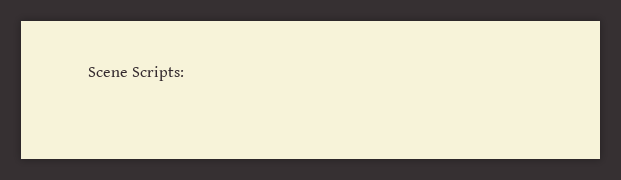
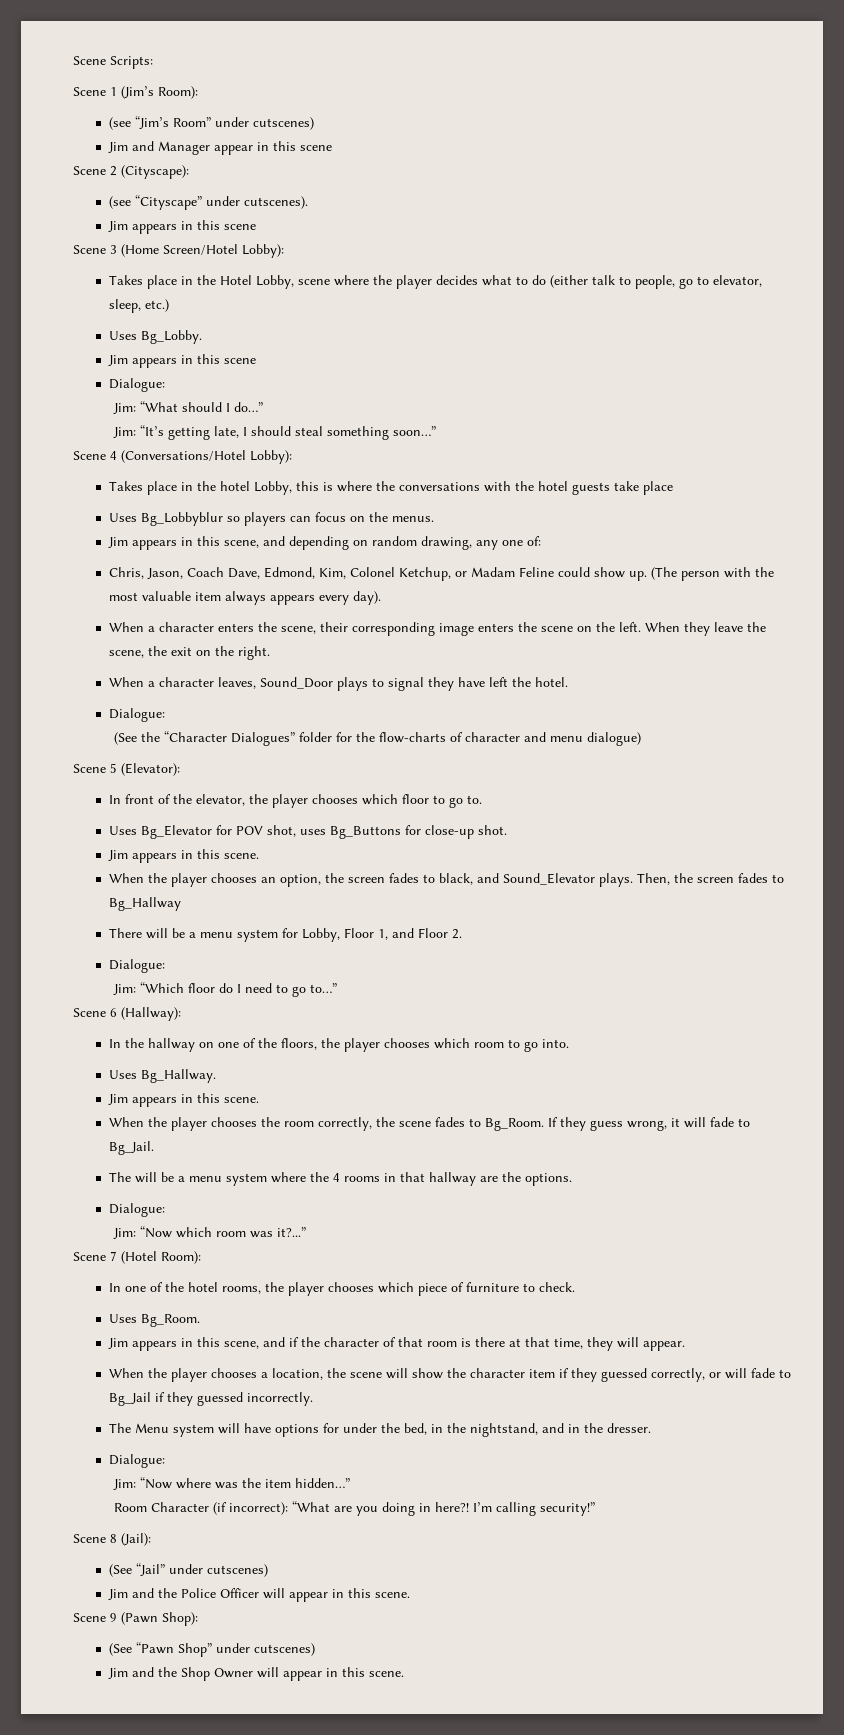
(185, 73) none -> [73,86,198,99] [108,116,314,130] [107,141,332,155] [73,165,189,179] [108,195,308,210] [107,220,256,234] [73,244,284,258] [108,275,762,289] [108,299,169,313] [108,330,202,344] [107,354,256,368] [108,378,165,392] [112,401,263,414] [112,425,436,440] [73,450,292,464] [108,481,673,495] [108,512,434,526] [107,536,541,550] [108,567,774,581] [108,591,381,605] [108,622,766,636] [108,646,270,660] [108,677,568,691] [108,708,165,722] [113,731,641,746] [73,763,180,776] [108,794,482,808] [108,825,507,839] [107,849,259,863] [108,873,784,887] [108,897,181,911] [108,928,462,942] [108,959,165,973] [112,982,337,997] [73,1007,181,1021] [108,1038,569,1052] [108,1069,216,1083] [107,1093,259,1107] [108,1117,750,1131] [108,1141,154,1155] [108,1172,572,1186] [108,1203,165,1217] [112,1226,306,1239] [73,1251,201,1264] [108,1282,575,1296] [108,1314,200,1327] [107,1337,685,1351] [108,1368,791,1382] [108,1392,313,1406] [108,1423,651,1437] [108,1454,165,1468] [112,1477,350,1490] [113,1501,595,1516] [73,1533,151,1546] [108,1563,268,1577] [107,1588,410,1602] [73,1612,198,1626] [108,1642,315,1657] [107,1667,404,1681] // Scene 1 (Jim’s Room): // (see “Jim’s Room” under cutscenes) // Jim and Manager appear in this scene // Scene 2 (Cityscape): // (see “Cityscape” under cutscenes). // Jim appears in this scene // Scene 3 (Home Screen/Hotel Lobby): // Takes place in the Hotel Lobby, scene where the player decides what to do (either talk to people, go to elevator, sleep, etc.) // Uses Bg_Lobby. // Jim appears in this scene // Dialogue: // Jim: “What should I do…” // Jim: “It’s getting late, I should steal something soon…” // Scene 4 (Conversations/Hotel Lobby): // Takes place in the hotel Lobby, this is where the conversations with the hotel guests take place // Uses Bg_Lobbyblur so players can focus on the menus. // Jim appears in this scene, and depending on random drawing, any one of: // Chris, Jason, Coach Dave, Edmond, Kim, Colonel Ketchup, or Madam Feline could show up. (The person with the most valuable item always appears every day). // When a character enters the scene, their corresponding image enters the scene on the left. When they leave the scene, the exit on the right. // When a character leaves, Sound_Door plays to signal they have left the hotel. // Dialogue: // (See the “Character Dialogues” folder for the flow-charts of character and menu dialogue) // Scene 5 (Elevator): // In front of the elevator, the player chooses which floor to go to. // Uses Bg_Elevator for POV shot, uses Bg_Buttons for close-up shot. // Jim appears in this scene. // When the player chooses an option, the screen fades to black, and Sound_Elevator plays. Then, the screen fades to Bg_Hallway // There will be a menu system for Lobby, Floor 1, and Floor 2. // Dialogue: // Jim: “Which floor do I need to go to…” // Scene 6 (Hallway): // In the hallway on one of the floors, the player chooses which room to go into. // Uses Bg_Hallway. // Jim appears in this scene. // When the player chooses the room correctly, the scene fades to Bg_Room. If they guess wrong, it will fade to Bg_Jail. // The will be a menu system where the 4 rooms in that hallway are the options. // Dialogue: // Jim: “Now which room was it?...” // Scene 7 (Hotel Room): // In one of the hotel rooms, the player chooses which piece of furniture to check. // Uses Bg_Room. // Jim appears in this scene, and if the character of that room is there at that time, they will appear. // When the player chooses a location, the scene will show the character item if they guessed correctly, or will fade to Bg_Jail if they guessed incorrectly. // The Menu system will have options for under the bed, in the nightstand, and in the dresser. // Dialogue: // Jim: “Now where was the item hidden…” // Room Character (if incorrect): “What are you doing in here?! I’m calling security!” // Scene 8 (Jail): // (See “Jail” under cutscenes) // Jim and the Police Officer will appear in this scene. // Scene 9 (Pawn Shop): // (See “Pawn Shop” under cutscenes) // Jim and the Shop Owner will appear in this scene.

